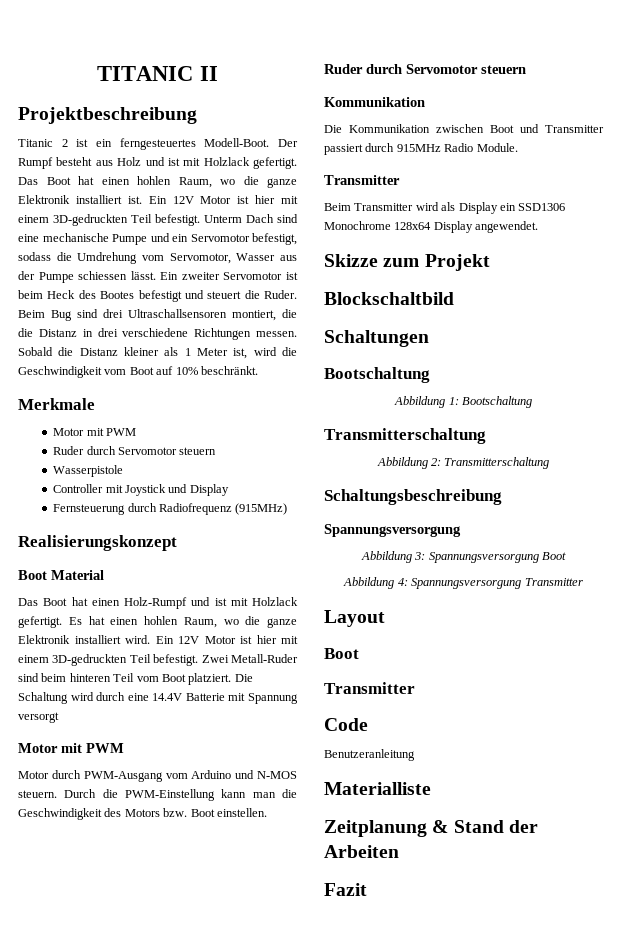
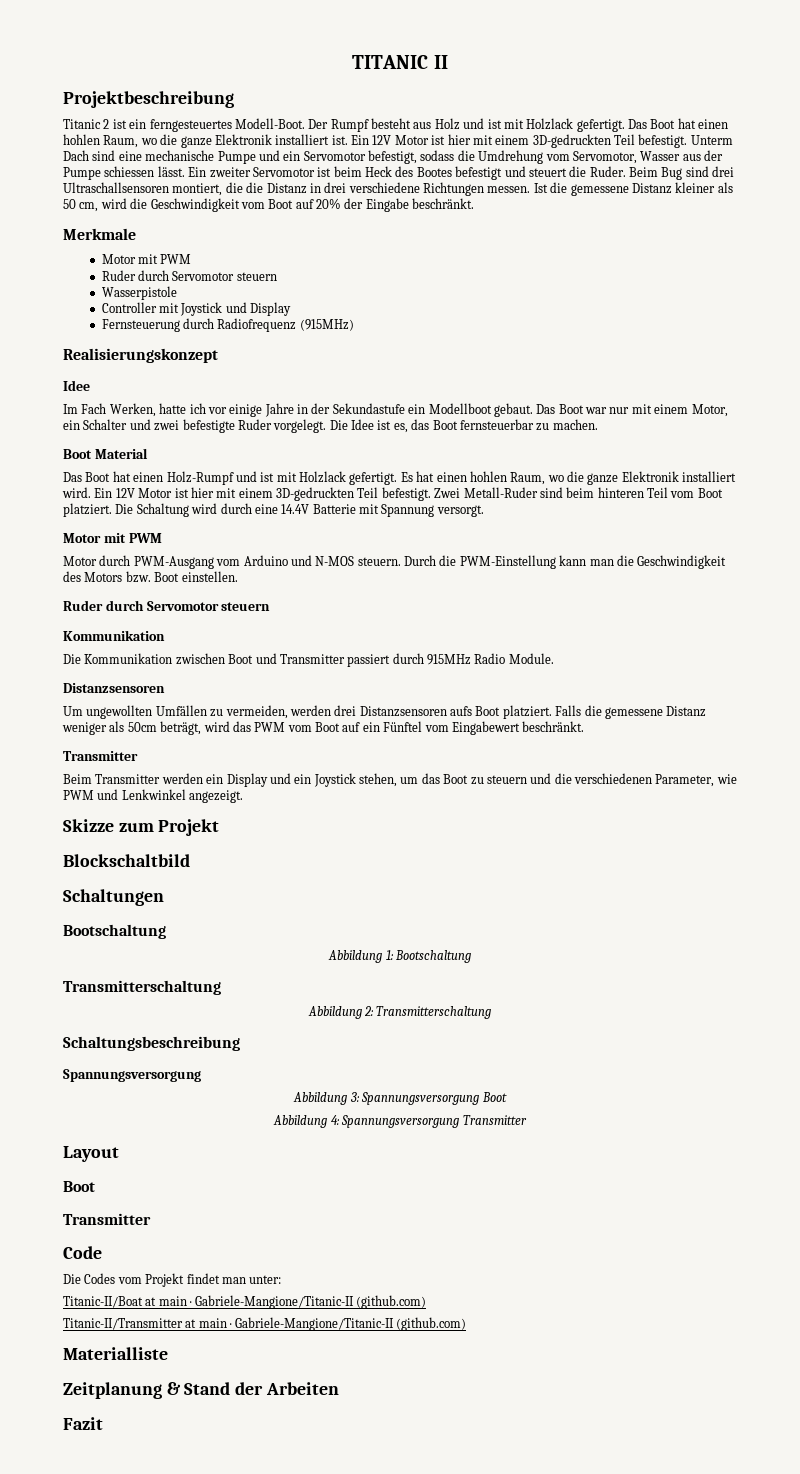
[18,347,248,359] Sobald die Distanz kleiner als 1 Meter ist, -> [533,182,733,196] [63,199,99,212] Ist die gemessene Distanz kleiner als 50 cm,
[175,367,198,375] 10% -> [316,198,409,212] 20% der Eingabe
(177, 543) none -> [63,380,90,391] [63,403,728,417] [63,419,598,433] // Idee // Im Fach Werken, hatte ich vor einige Jahre in der Sekundastufe ein Modellboot gebaut. Das Boot war nur mit einem Motor, ein Schalter und zwei befestigte Ruder vorgelegt. Die Idee ist es, das Boot fernsteuerbar zu machen.
[18,712,59,723] versorgt -> [436,505,484,517] versorgt.
[324,175,400,185] [324,202,566,214] [324,221,539,233] Transmitter // Beim Transmitter wird als Display ein SSD1306 Monochrome 128x64 Display angewendet. -> [63,683,165,693] [63,705,707,719] [62,721,585,735] [63,751,138,761] [63,773,737,787] [63,789,244,803] Distanzsensoren // Um ungewollten Umfällen zu vermeiden, werden drei Distanzsensoren aufs Boot platziert. Falls die gemessene Distanz weniger als 50cm beträgt, wird das PWM vom Boot auf ein Fünftel vom Eingabewert beschränkt. // Transmitter // Beim Transmitter werden ein Display und ein Joystick stehen, um das Boot zu steuern und die verschiedenen Parameter, wie PWM und Lenkwinkel angezeigt.
[324,749,415,761] Benutzeranleitung -> [63,1273,282,1287] [63,1295,426,1309] [63,1317,466,1331] Die Codes vom Projekt findet man unter: // Titanic-II/Boat at main · Gabriele-Mangione/Titanic-II (github.com) // Titanic-II/Transmitter at main · Gabriele-Mangione/Titanic-II (github.com)

